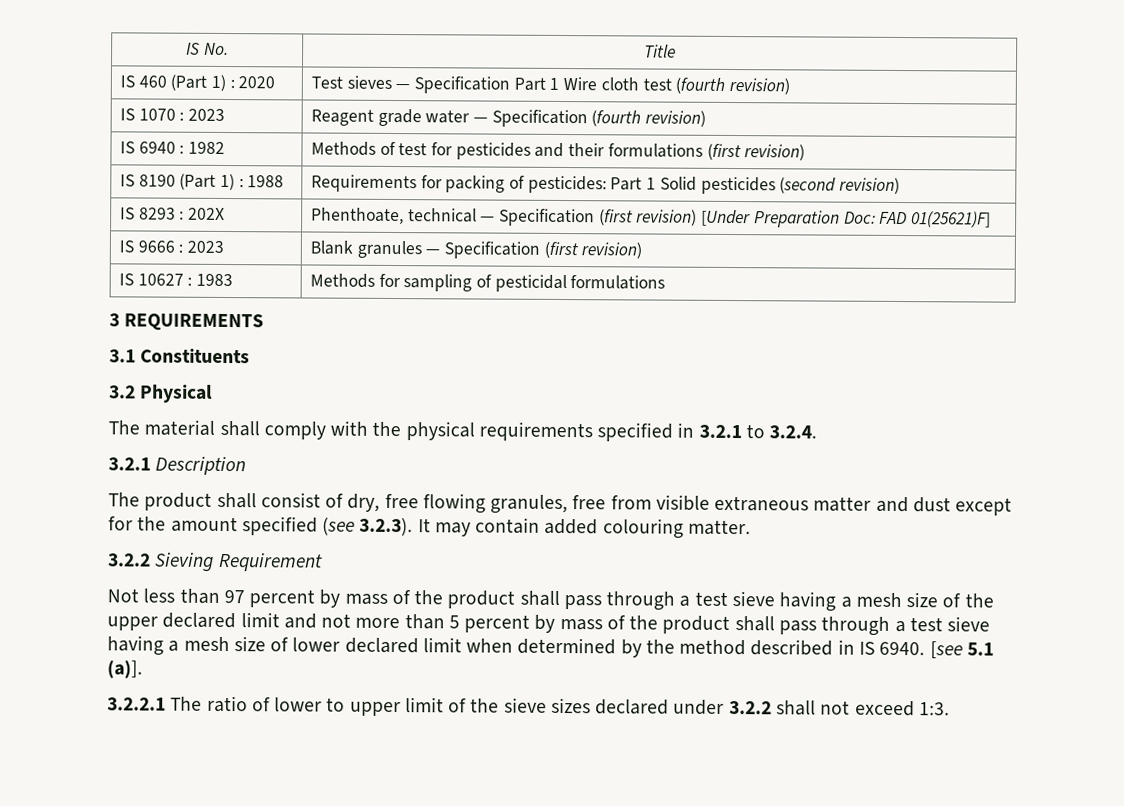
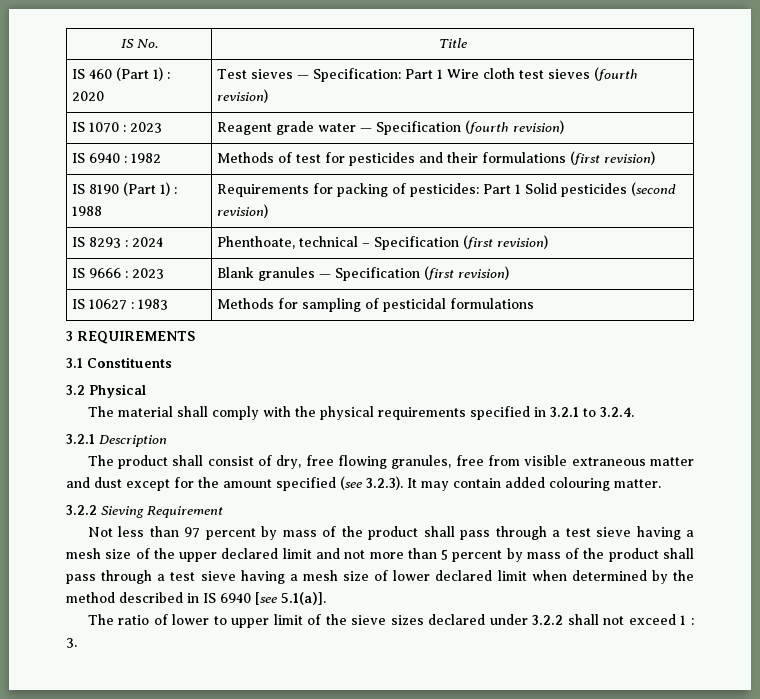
[414,76,511,94] Specification -> [313,68,402,82] Specification:
(672, 84) none -> [548,69,591,79] sieves
[188,207,226,220] 202X -> [132,237,164,247] 2024
[480,208,992,228] — Specification (first revision) [Under Preparation Doc: FAD 01(25621)F] -> [362,235,549,250] – Specification (first revision)
[879,641,994,659] [107,660,143,679] [107,697,166,711] 6940. [see 5.1 (a)]. // 3.2.2.1 -> [220,592,326,605] 6940 [see 5.1(a)]. //
[918,702,950,716] 1:3. -> [680,615,694,625] [66,638,77,648] 1 : 3.

